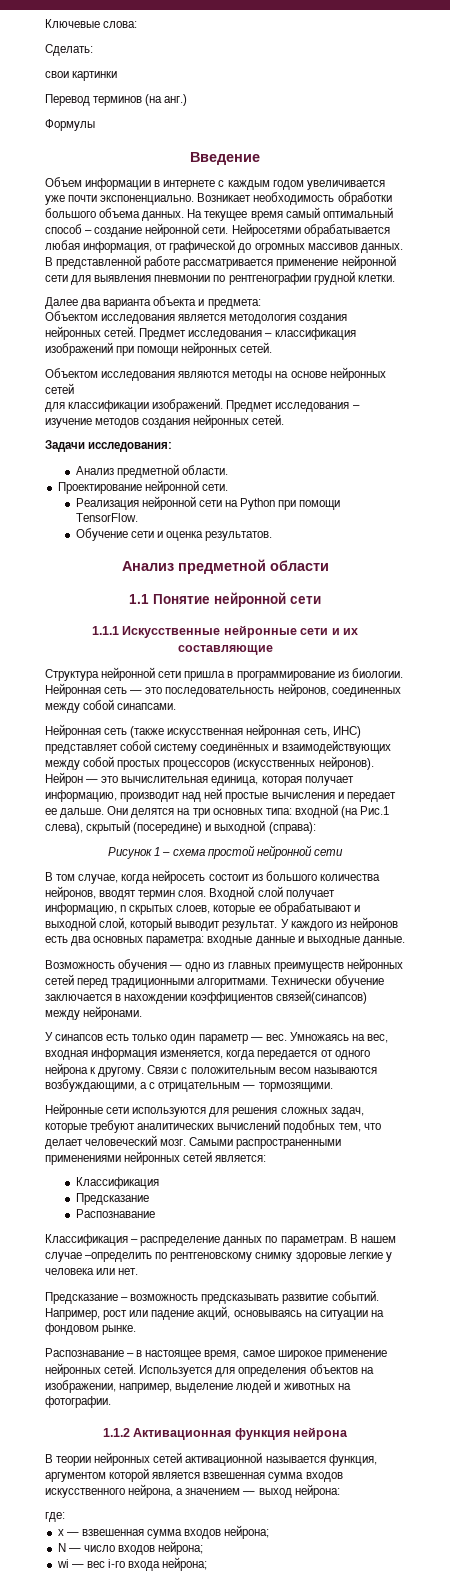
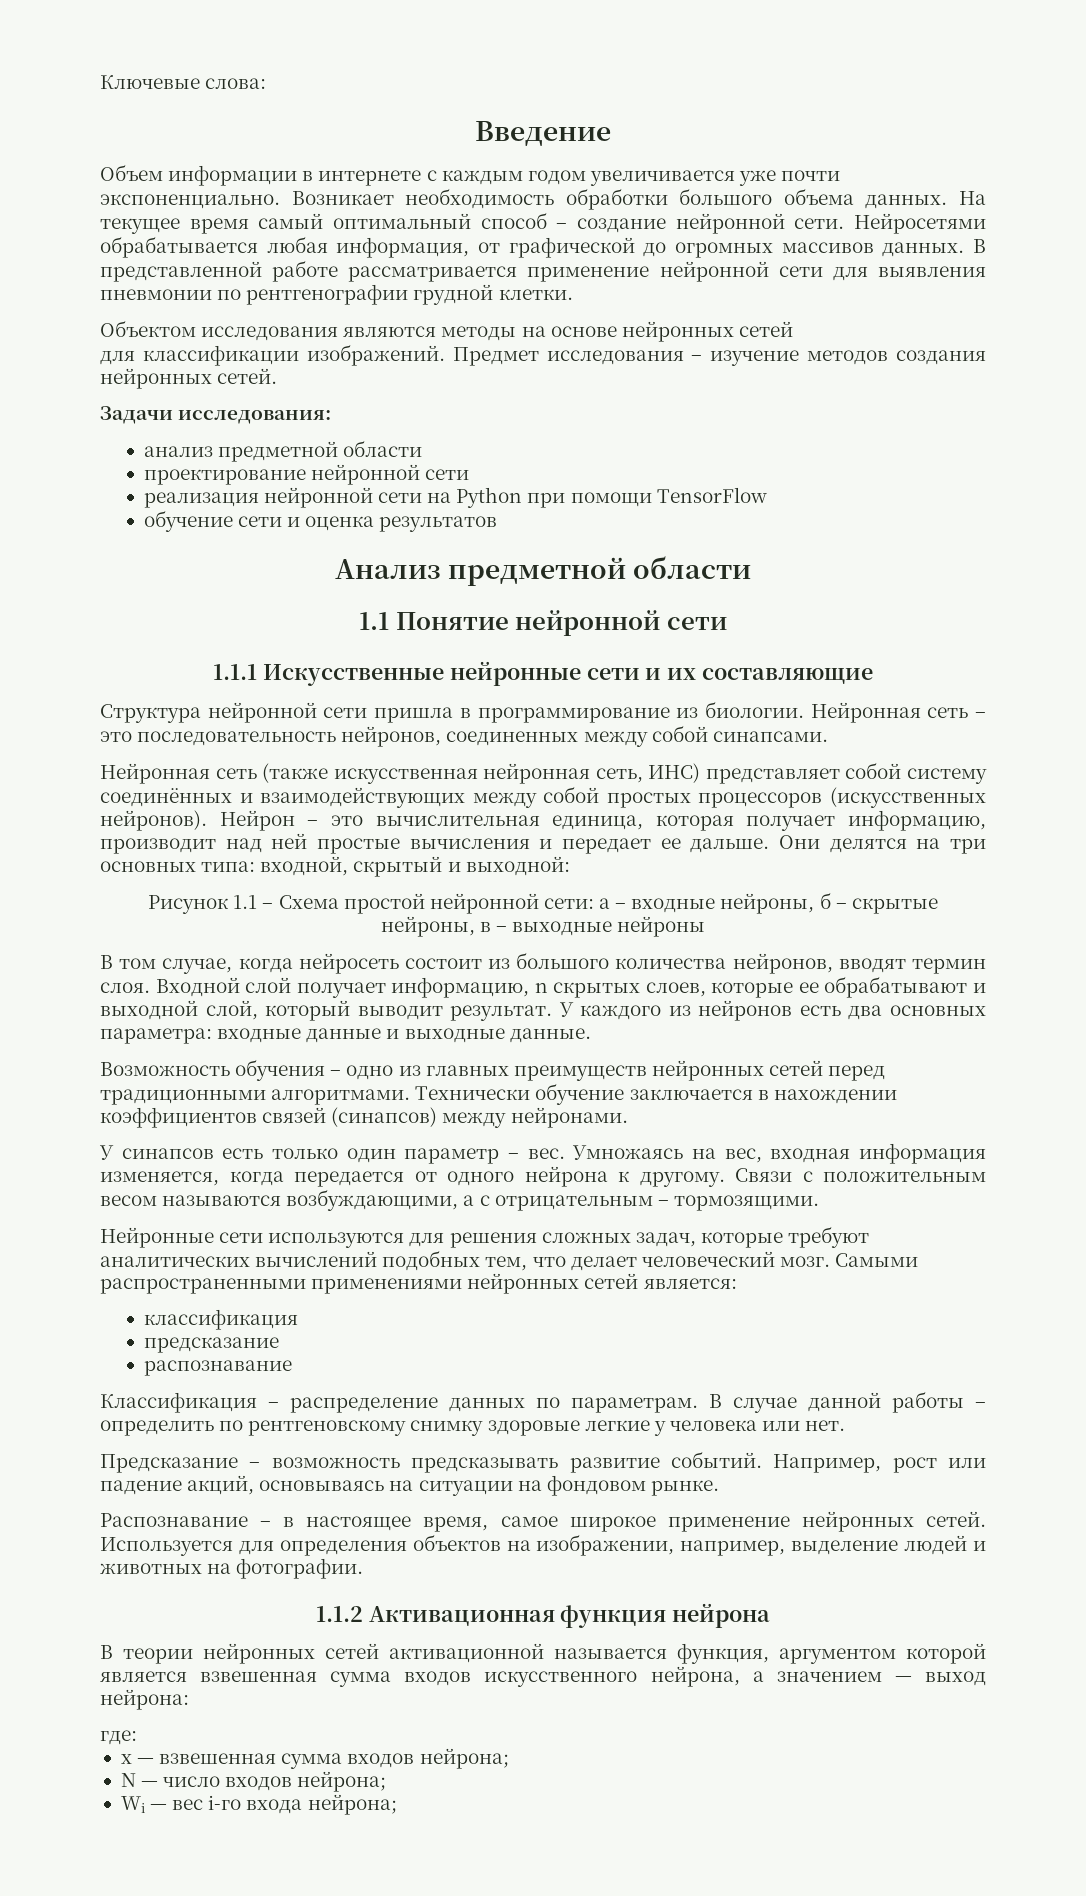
[45,44,93,56] [45,71,118,81] [45,94,188,106] [45,119,95,131] // Сделать: // свои картинки // Перевод терминов (на анг.) // Формулы -> (267, 83) none
[45,296,261,309] [45,311,348,324] [45,326,356,340] [45,342,273,356] // Далее два варианта объекта и предмета: // Объектом исследования является методология создания нейронных сетей. Предмет исследования – классификация изображений при помощи нейронных сетей. -> (573, 294) none
[75,464,228,478] [57,480,228,494] [75,498,139,510] Анализ предметной области. // Проектирование нейронной сети. // Реализация -> [143,440,423,462] [143,464,470,485] [143,492,259,508] анализ предметной области // проектирование нейронной сети // реализация
[75,513,138,522] [75,528,128,541] TensorFlow. // Обучение -> [656,487,767,503] [143,510,233,532] TensorFlow // обучение
[205,531,273,541] результатов. -> [379,516,498,532] результатов
[130,690,143,694] — -> [975,712,987,718] –
[86,779,99,783] — -> [307,820,319,826] –
[294,804,390,818] [45,820,316,834] [108,845,343,859] входной (на Рис.1 слева), скрытый (посередине) и выходной (справа): // Рисунок 1 – схема простой нейронной сети -> [260,856,570,877] [148,892,938,914] [380,916,706,937] входной, скрытый и выходной: // Рисунок 1.1 – Схема простой нейронной сети: а – входные нейроны, б – скрытые нейроны, в – выходные нейроны
[170,965,183,969] — -> [330,1070,342,1076] –
[276,990,368,1004] связей(синапсов) -> [262,1107,438,1127] связей (синапсов)
[250,1037,263,1041] — -> [508,1153,519,1159] –
[243,1085,256,1089] — -> [657,1200,669,1206] –
[75,1177,159,1189] [75,1193,149,1205] [75,1209,155,1218] Классификация // Предсказание // Распознавание -> [143,1309,298,1330] [143,1337,279,1353] [143,1360,292,1376] классификация // предсказание // распознавание
[360,1236,396,1243] [45,1252,153,1262] нашем случае –определить -> [733,1391,986,1413] [100,1420,214,1436] случае данной работы – определить
[56,1559,69,1568] wi -> [120,1796,145,1813] Wi

